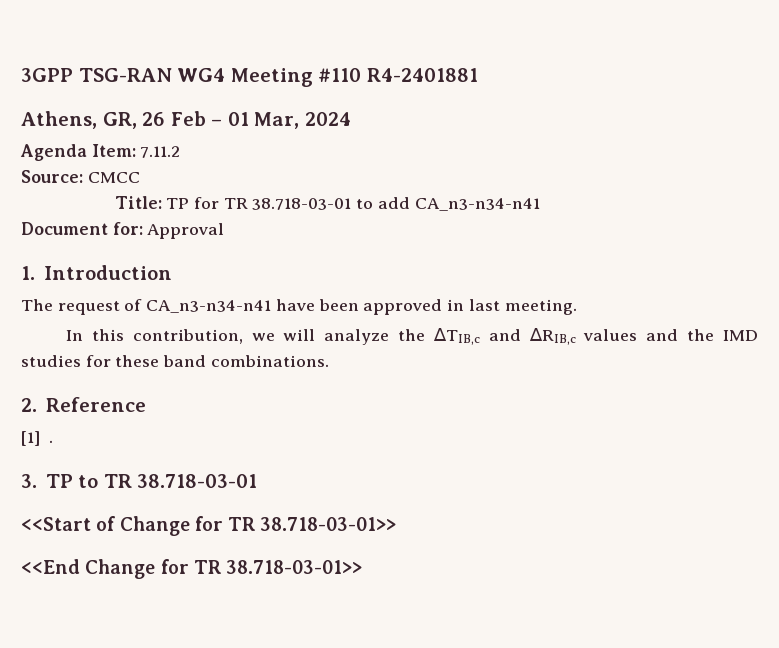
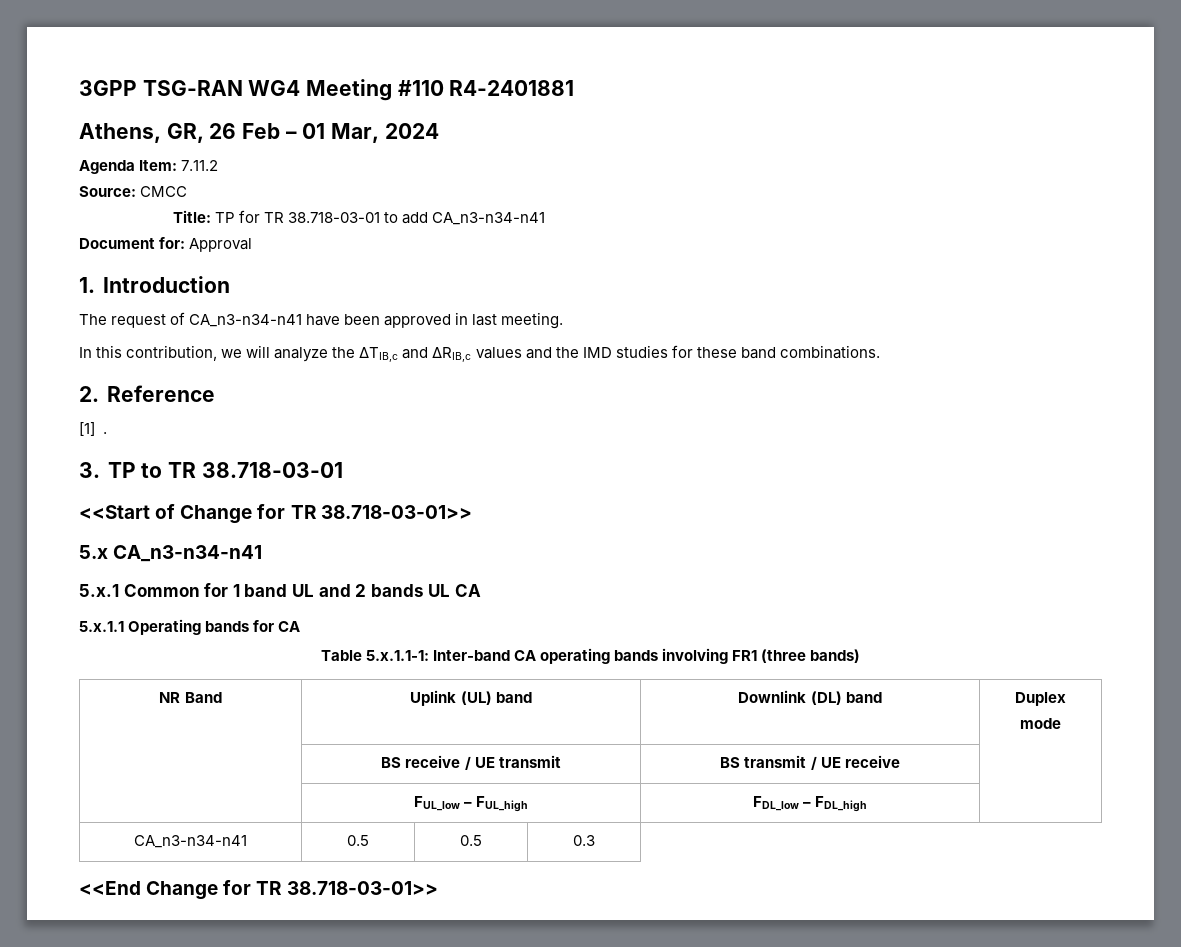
(397, 524) none -> [79,545,263,562] [79,583,481,597] [79,619,301,635] [320,648,861,664] [159,692,222,703] [410,690,532,706] [738,690,882,705] [1015,692,1066,706] [1020,718,1061,729] [381,755,561,770] [720,755,900,770] [413,796,529,812] [752,796,868,812] [134,835,247,848] [347,835,369,846] [460,835,482,846] [573,835,595,846] // 5.x CA_n3-n34-n41 // 5.x.1 Common for 1 band UL and 2 bands UL CA // 5.x.1.1 Operating bands for CA // Table 5.x.1.1-1: Inter-band CA operating bands involving FR1 (three bands) // NR Band | Uplink (UL) band | Downlink (DL) band | Duplex // mode // | BS receive / UE transmit | BS transmit / UE receive | // | FUL_low – FUL_high | FDL_low – FDL_high | // CA_n3-n34-n41 | 0.5 | 0.5 | 0.3

